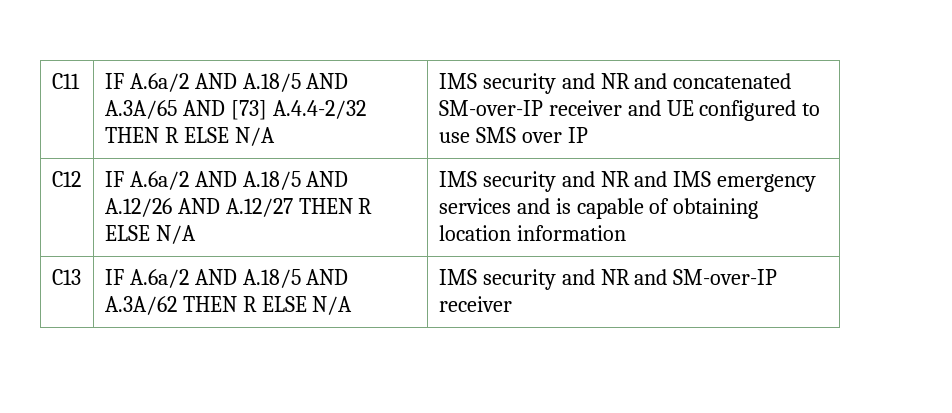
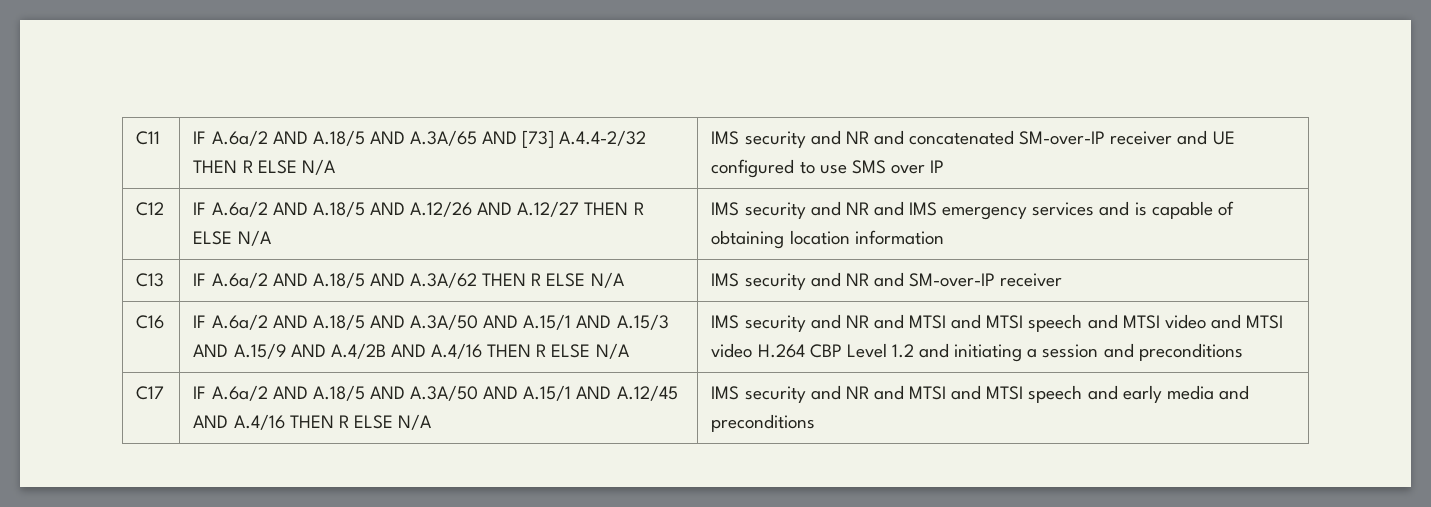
(512, 304) none -> [136,315,165,329] [193,314,669,330] [193,343,629,359] [711,314,1284,332] [711,343,1243,362] [136,386,165,400] [193,385,678,401] [193,414,432,430] [711,385,1249,403] [711,414,816,432] // C16 | IF A.6a/2 AND A.18/5 AND A.3A/50 AND A.15/1 AND A.15/3 AND A.15/9 AND A.4/2B AND A.4/16 THEN R ELSE N/A | IMS security and NR and MTSI and MTSI speech and MTSI video and MTSI video H.264 CBP Level 1.2 and initiating a session and preconditions // C17 | IF A.6a/2 AND A.18/5 AND A.3A/50 AND A.15/1 AND A.12/45 AND A.4/16 THEN R ELSE N/A | IMS security and NR and MTSI and MTSI speech and early media and preconditions

